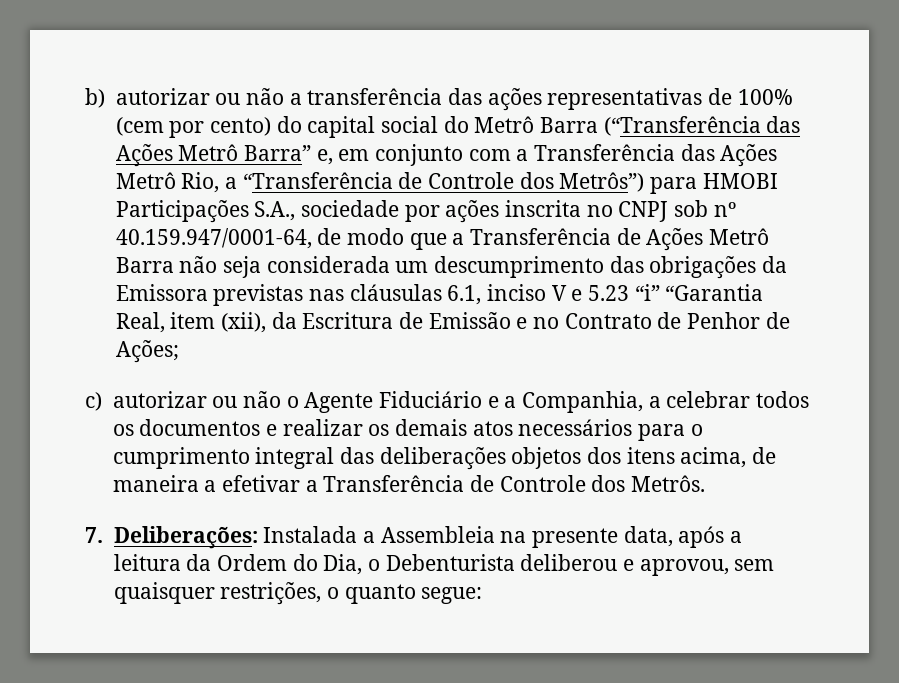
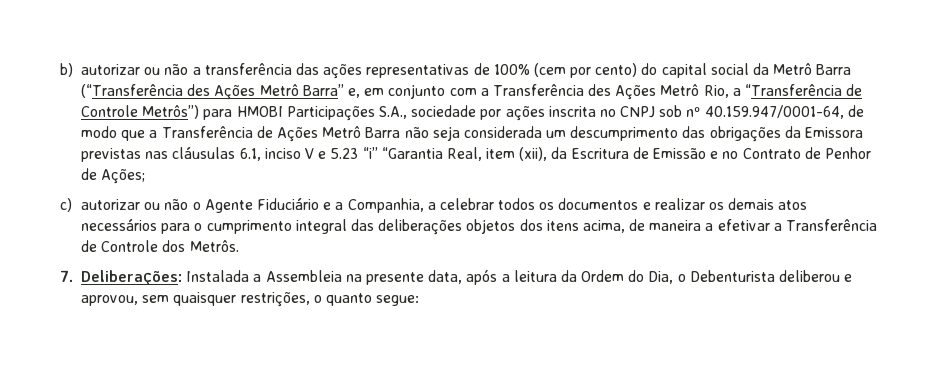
[443,116,469,133] do -> [753,63,770,75] da
[766,116,801,133] das -> [187,84,211,96] des
[680,144,715,161] das -> [588,84,612,96] des
[519,172,554,189] dos -> (139, 111) none

